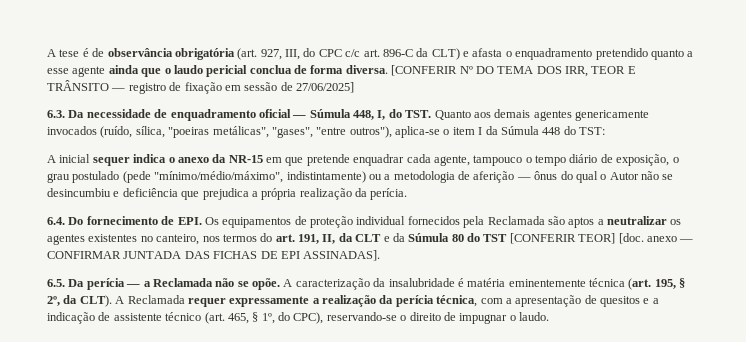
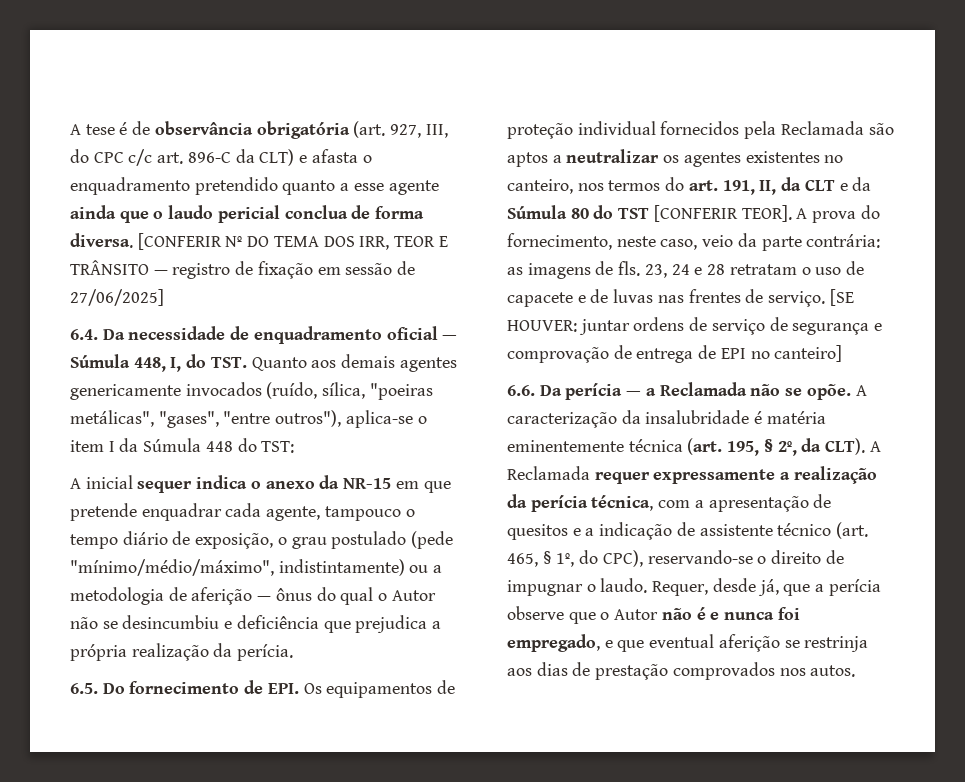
[47,110,65,118] 6.3. -> [70,329,98,340] 6.4.
[47,217,65,225] 6.4. -> [70,683,98,694] 6.5.
[578,233,694,244] [47,250,381,261] [47,279,65,287] TEOR] [doc. anexo — CONFIRMAR JUNTADA DAS FICHAS DE EPI ASSINADAS]. // 6.5. -> [741,205,880,223] [507,233,881,251] [507,261,864,279] [507,289,854,307] [507,317,883,335] [507,345,843,363] [507,385,535,396] TEOR]. A prova do fornecimento, neste caso, veio da parte contrária: as imagens de fls. 23, 24 e 28 retratam o uso de capacete e de luvas nas frentes de serviço. [SE HOUVER: juntar ordens de serviço de segurança e comprovação de entrega de EPI no canteiro] // 6.6.
(549, 316) none -> [652,578,881,596] [507,606,800,624] [507,634,869,652] [507,662,856,680] Requer, desde já, que a perícia observe que o Autor não é e nunca foi empregado, e que eventual aferição se restrinja aos dias de prestação comprovados nos autos.

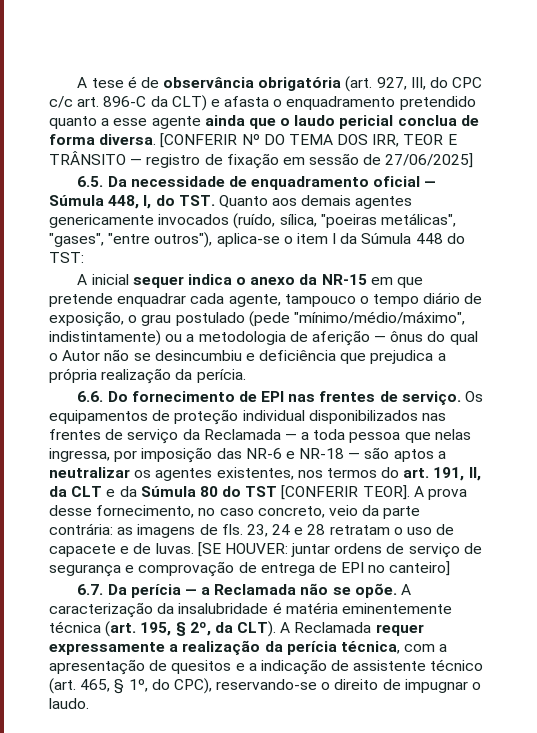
[70,329,98,340] 6.4. -> [77,176,104,187] 6.5.
[70,683,98,694] 6.5. -> [77,391,104,402] 6.6.
[267,683,299,694] EPI. -> [261,391,461,405] EPI nas frentes de serviço.
[660,121,864,139] fornecidos pela Reclamada -> [308,410,446,424] [49,429,471,444] [49,447,361,463] disponibilizados nas frentes de serviço da Reclamada — a toda pessoa que nelas ingressa, por imposição das NR-6 e NR-18 —
[745,151,844,163] [507,179,573,194] existentes no canteiro, -> [216,467,294,480] existentes,
[860,205,880,219] [507,233,698,250] do fornecimento, neste caso, -> [49,505,325,518] desse fornecimento, no caso concreto,
[613,289,826,307] luvas nas frentes de serviço. -> [155,543,194,554] luvas.
[507,385,535,396] 6.6. -> [77,584,104,595] 6.7.
[652,578,881,596] [507,606,800,624] [507,634,869,652] [507,662,856,680] Requer, desde já, que a perícia observe que o Autor não é e nunca foi empregado, e que eventual aferição se restrinja aos dias de prestação comprovados nos autos. -> (89, 703) none

